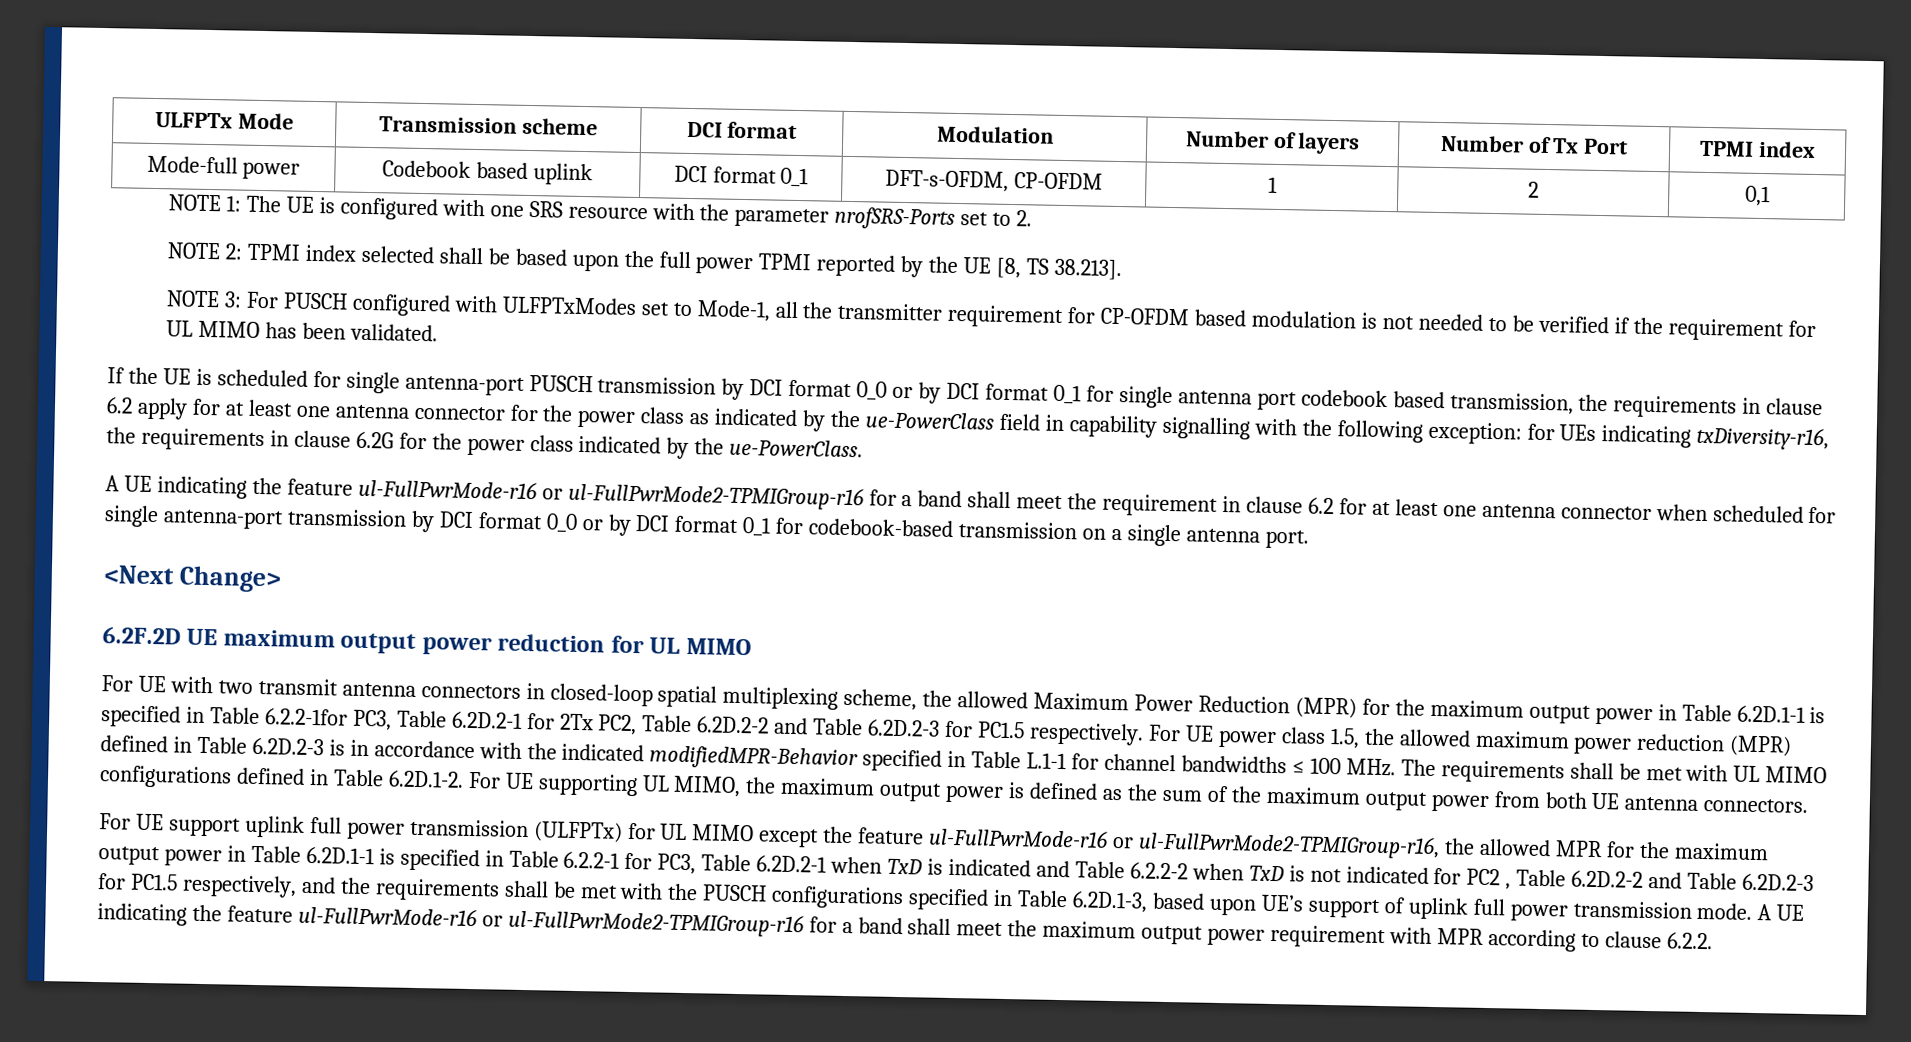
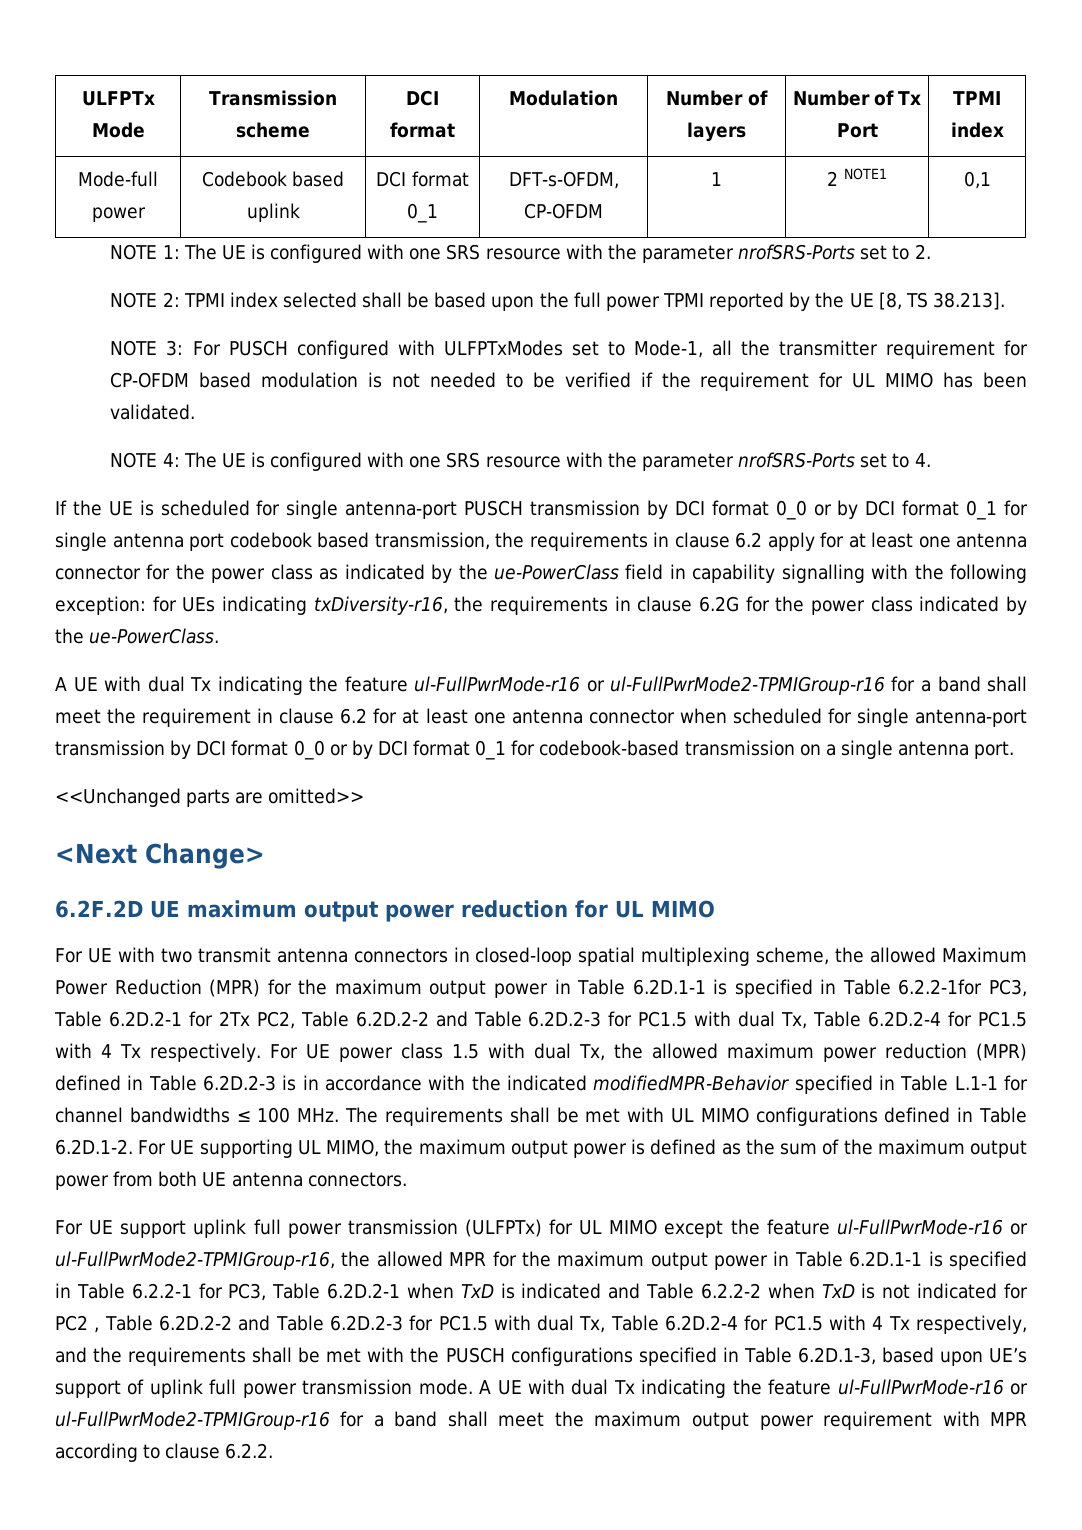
(1539, 189) none -> [843,168,887,180] NOTE1
(438, 332) none -> [110,452,931,471] // NOTE 4: The UE is configured with one SRS resource with the parameter nrofSRS-Ports set to 4.
(152, 483) none -> [104,676,212,692] with dual Tx
(1309, 539) none -> [55,788,365,807] // <<Unchanged parts are omitted>>
(1026, 730) none -> [694,1011,1028,1029] [55,1043,142,1058] with dual Tx, Table 6.2D.2-4 for PC1.5 with 4 Tx
[1329,728,1360,749] 1.5, -> [451,1043,605,1061] 1.5 with dual Tx,
(178, 882) none -> [493,1315,910,1333] with dual Tx, Table 6.2D.2-4 for PC1.5 with 4 Tx
(1805, 912) none -> [527,1379,635,1395] with dual Tx

